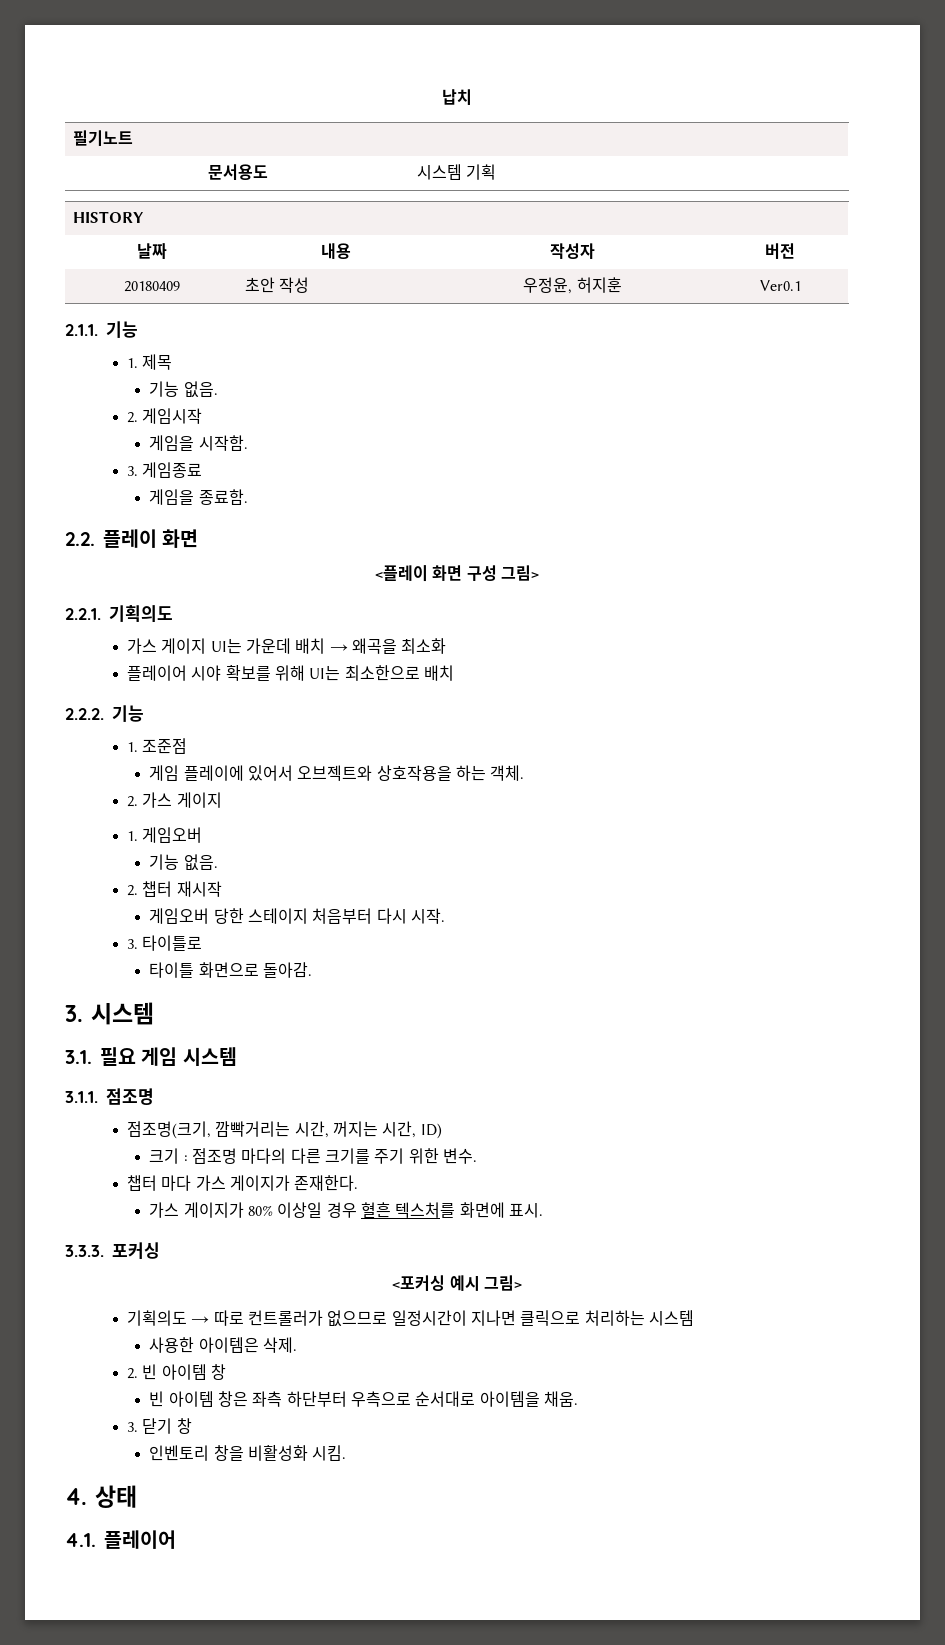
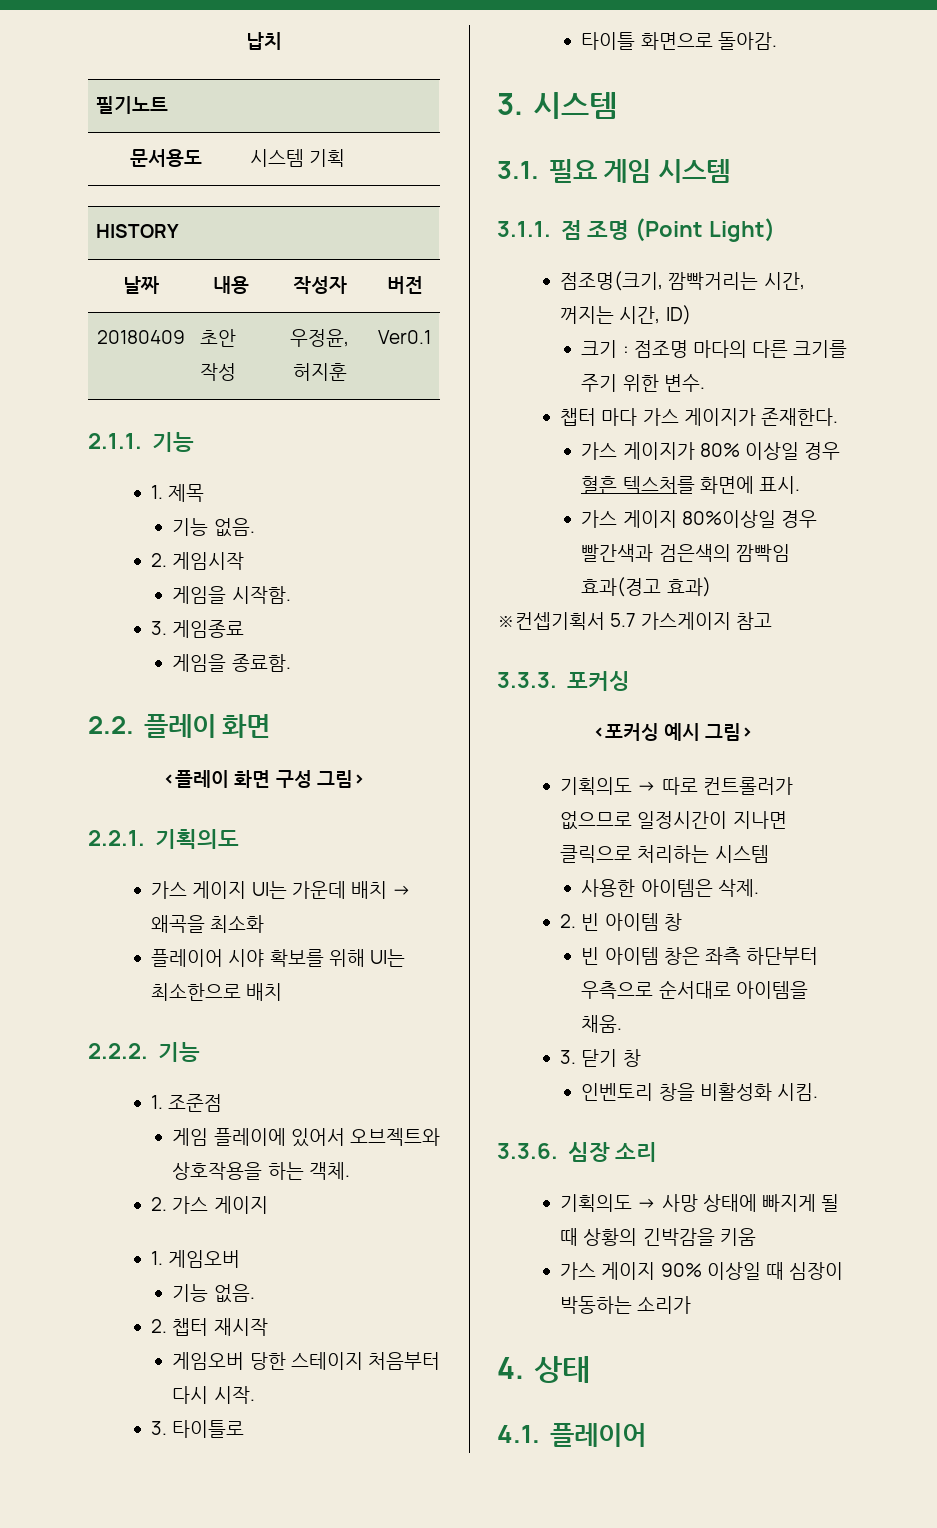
[106,1088,154,1105] 점조명 -> [560,218,776,242] 점 조명 (Point Light)
(543, 1210) none -> [581,510,817,528] [581,544,790,562] [581,577,711,597] [497,612,773,630] // 가스 게이지 80%이상일 경우 빨간색과 검은색의 깜빡임 효과(경고 효과) // ※컨셉기획서 5.7 가스게이지 참고
(347, 1453) none -> [497,1142,658,1162] [560,1194,839,1212] [560,1228,756,1246] [560,1262,843,1280] [560,1296,692,1314] // 3.3.6. 심장 소리 // 기획의도 → 사망 상태에 빠지게 될 때 상황의 긴박감을 키움 // 가스 게이지 90% 이상일 때 심장이 박동하는 소리가

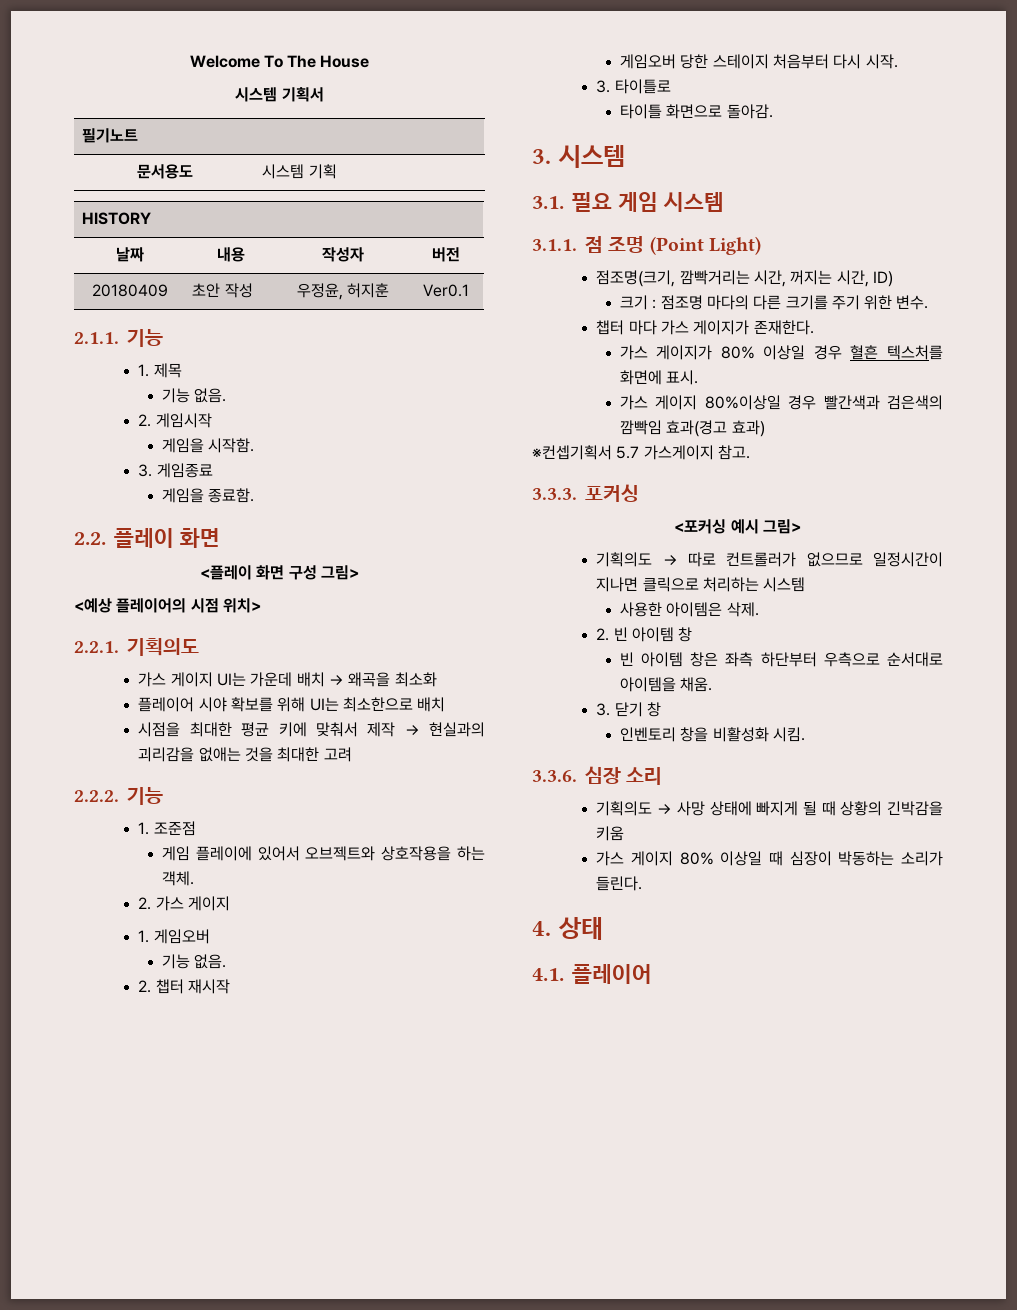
[246,32,282,50] 납치 -> [189,55,370,68] [235,87,324,102] Welcome To The House // 시스템 기획서
(365, 779) none -> [74,598,261,613] // <예상 플레이어의 시점 위치>
(283, 992) none -> [138,722,486,737] [138,747,352,762] // 시점을 최대한 평균 키에 맞춰서 제작 → 현실과의 괴리감을 없애는 것을 최대한 고려
[736,612,773,630] 참고 -> [717,445,750,460] 참고.
[660,1263,702,1277] 90% -> [679,852,714,865] 80%
(692, 1305) none -> [596,876,643,891] 들린다.

